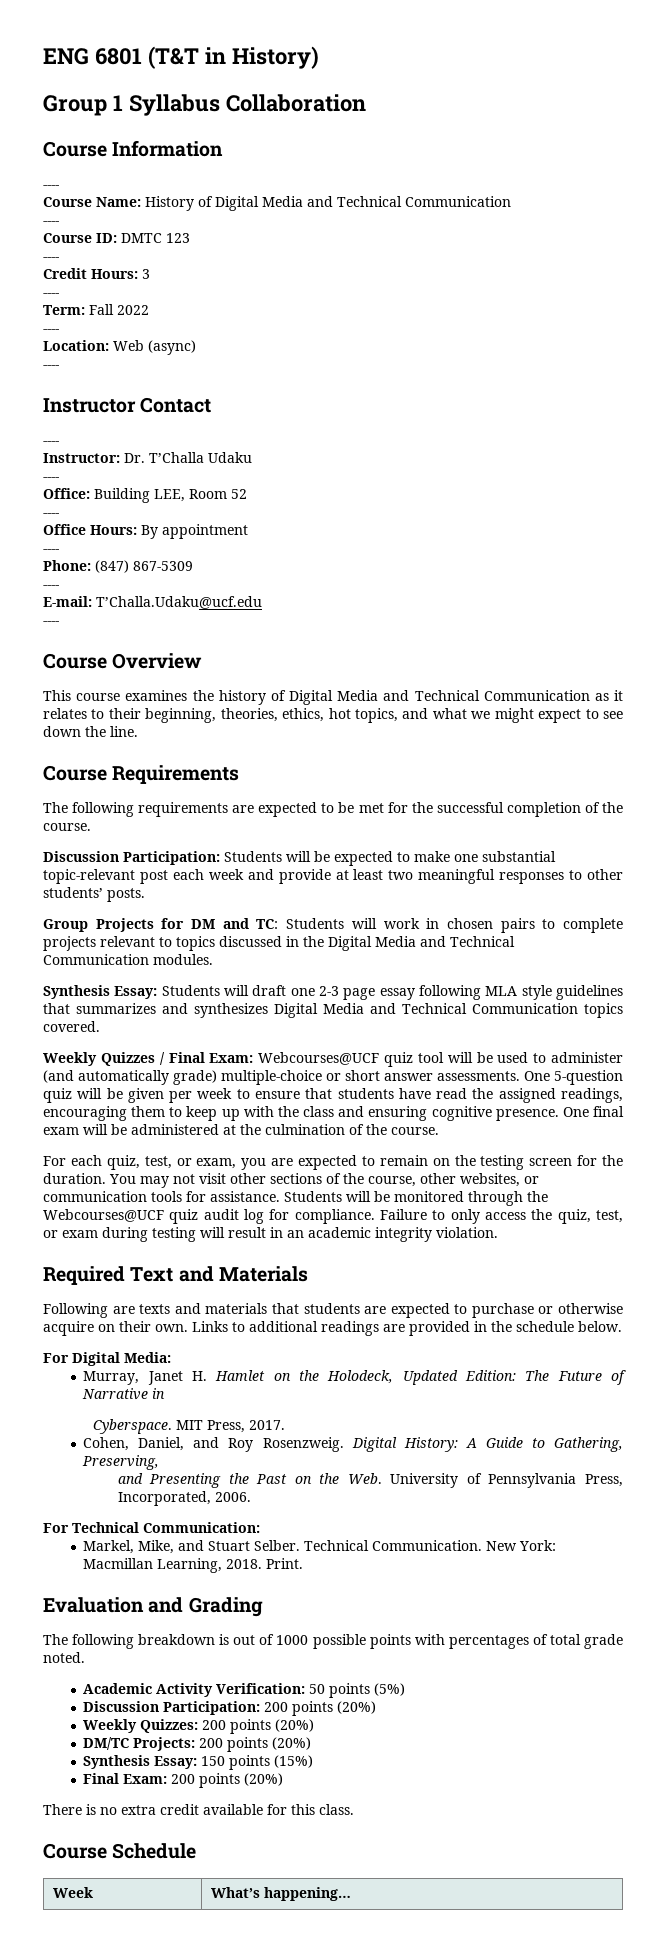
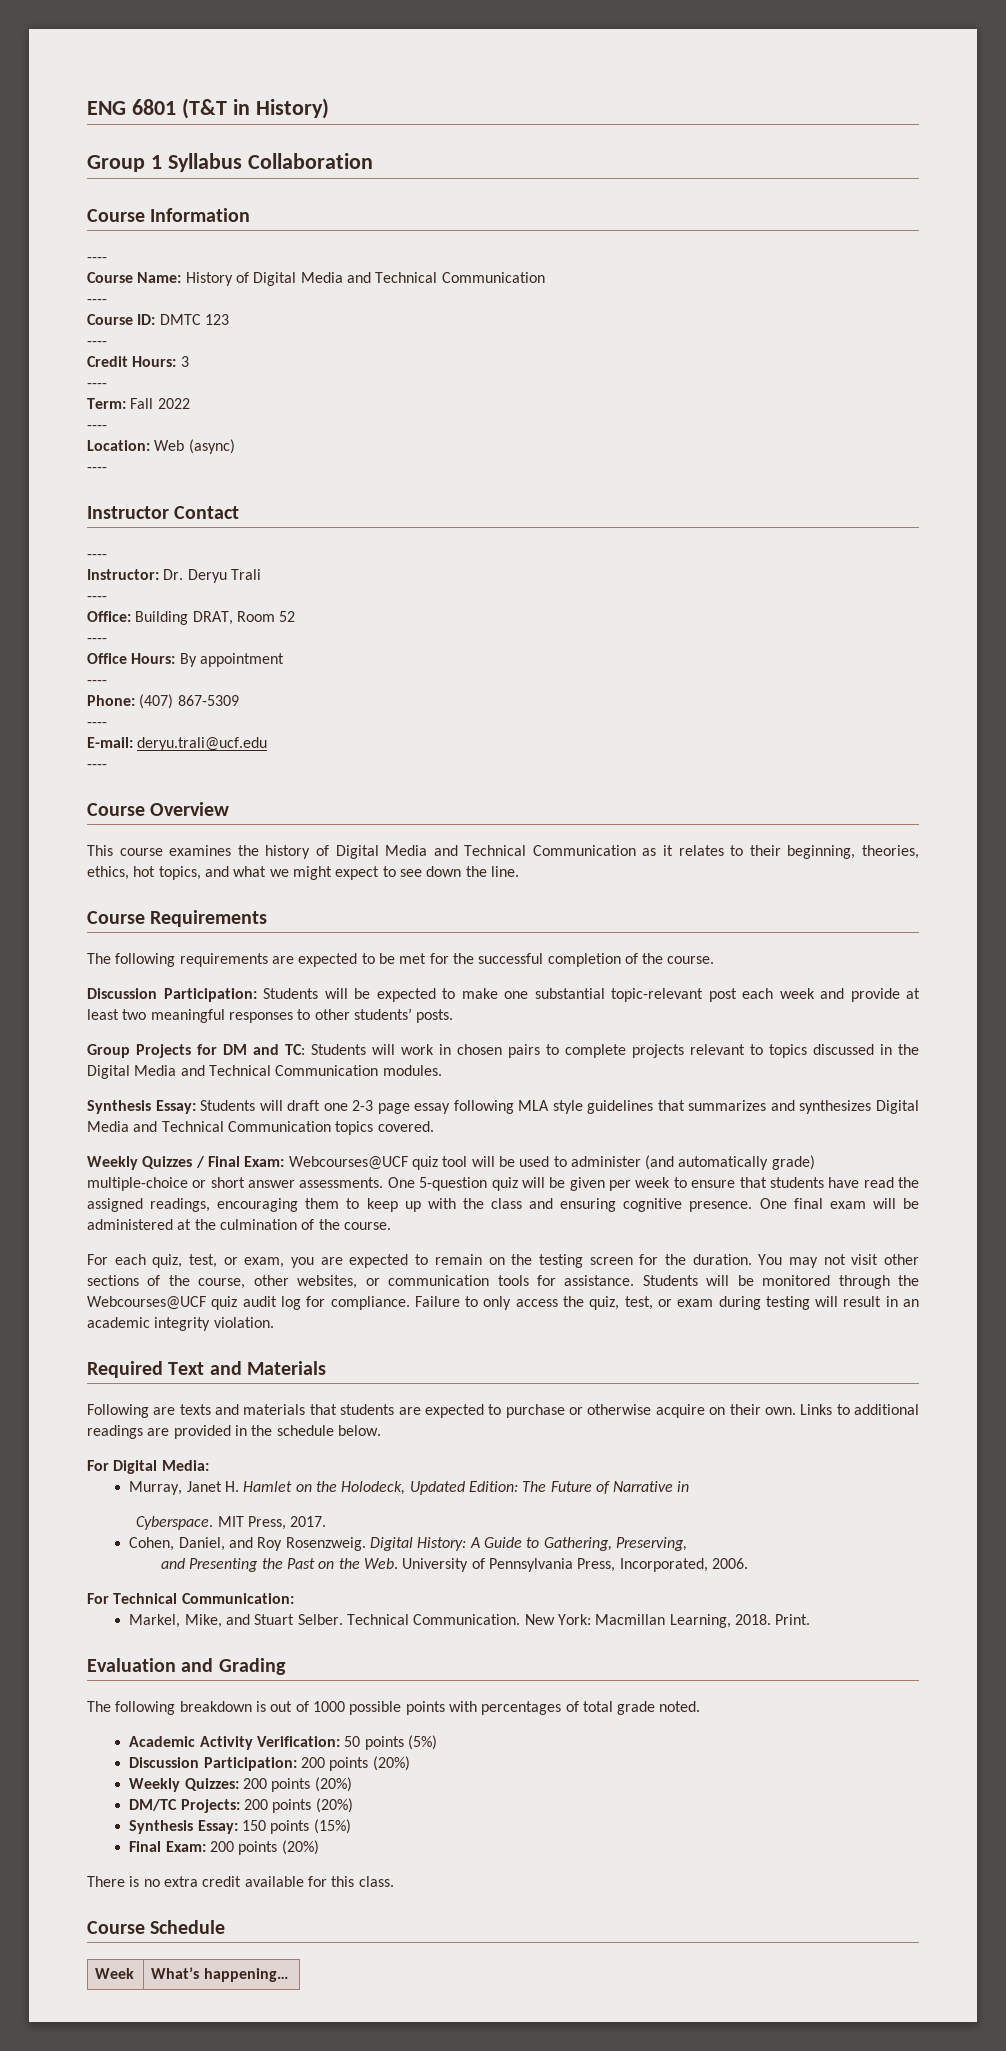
[149,452,252,463] T’Challa Udaku -> [187,569,261,583] Deryu Trali
[154,489,185,502] LEE, -> [192,611,233,625] DRAT,
[95,560,129,573] (847) -> [139,694,174,709] (407)
[96,596,262,609] T’Challa.Udaku@ucf.edu -> [137,737,268,751] deryu.trali@ucf.edu

